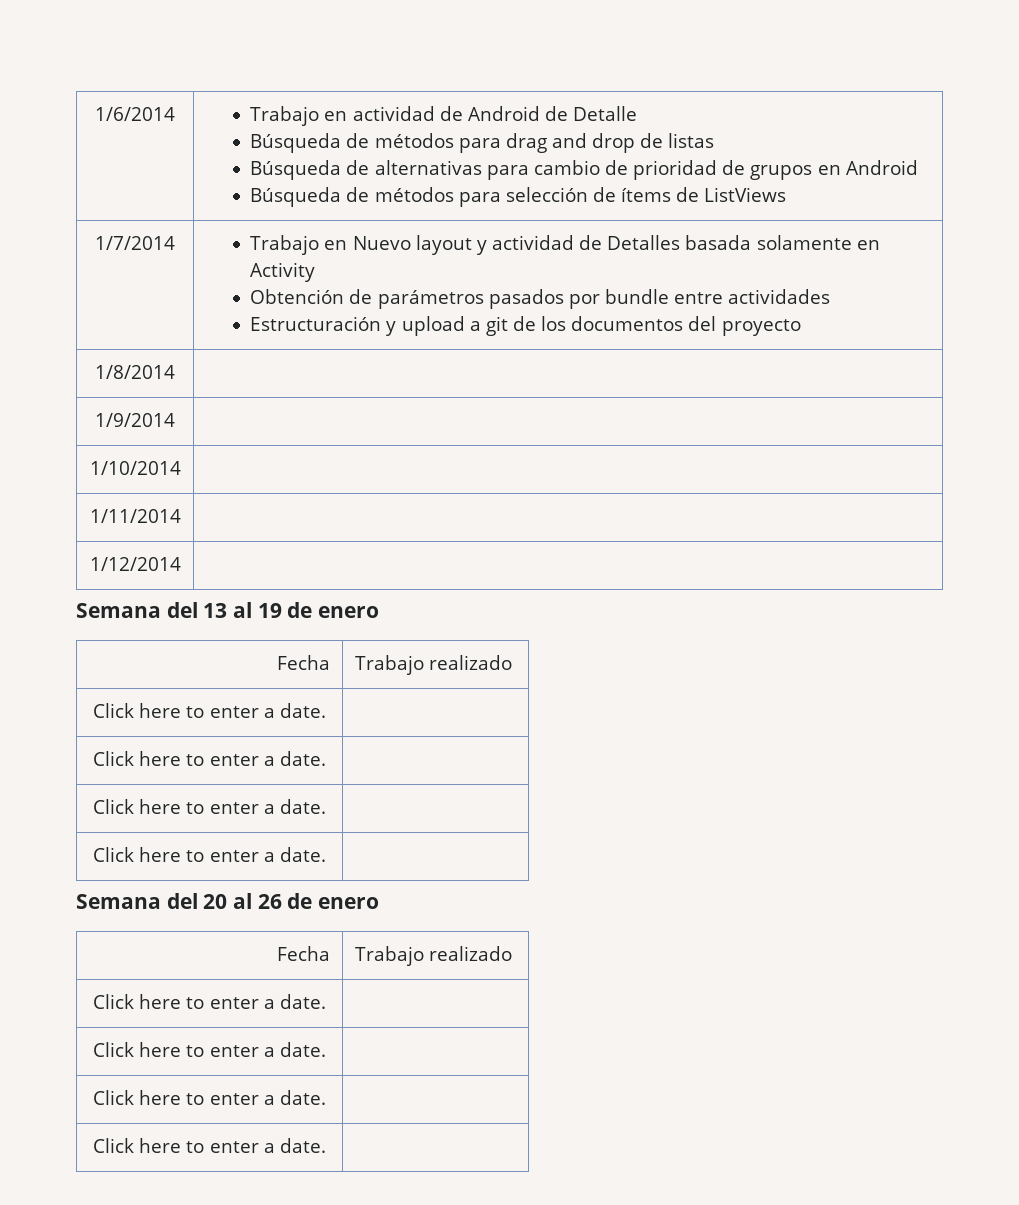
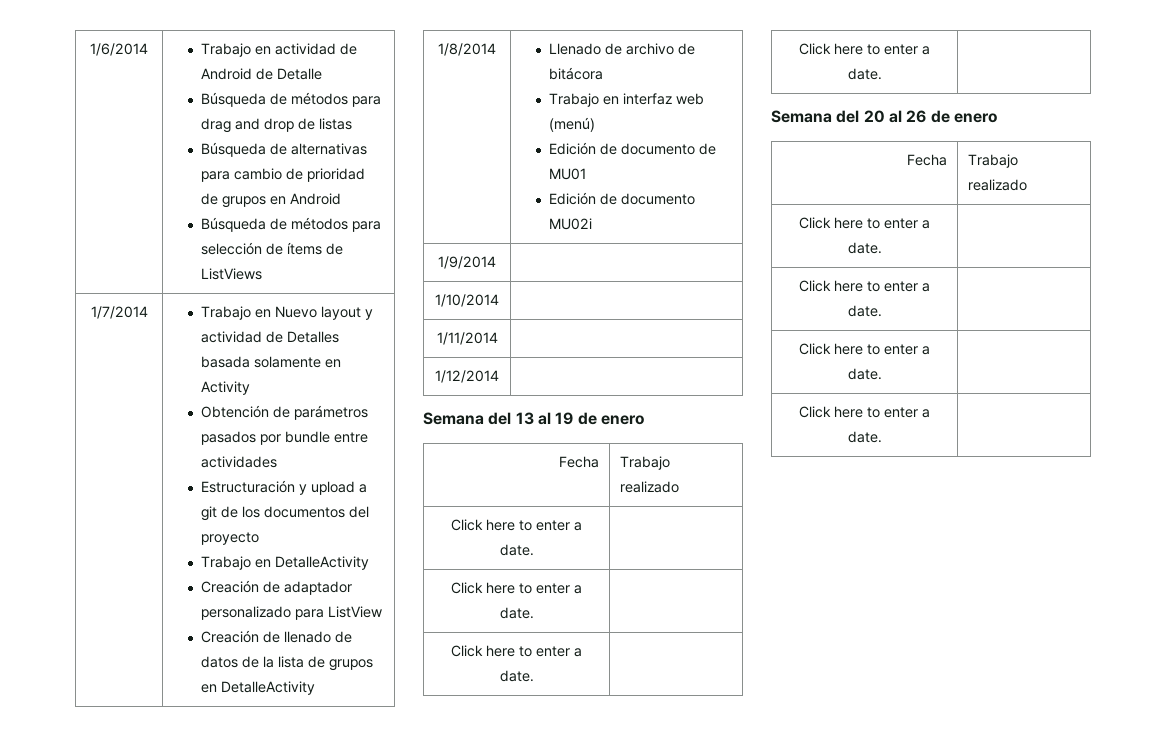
[95,365,175,379] // 1/8/2014 | -> [201,556,370,570] [201,580,353,595] [201,606,383,620] [201,630,353,643] [201,656,374,671] [201,681,316,695] [438,43,496,56] [549,43,696,55] [549,67,604,80] [549,93,705,107] [549,117,596,132] [549,142,717,155] [549,168,587,180] [549,192,696,205] [549,218,593,230] // Trabajo en DetalleActivity // Creación de adaptador personalizado para ListView // Creación de llenado de datos de la lista de grupos en DetalleActivity // 1/8/2014 | Llenado de archivo de bitácora // Trabajo en interfaz web (menú) // Edición de documento de MU01 // Edición de documento MU02i

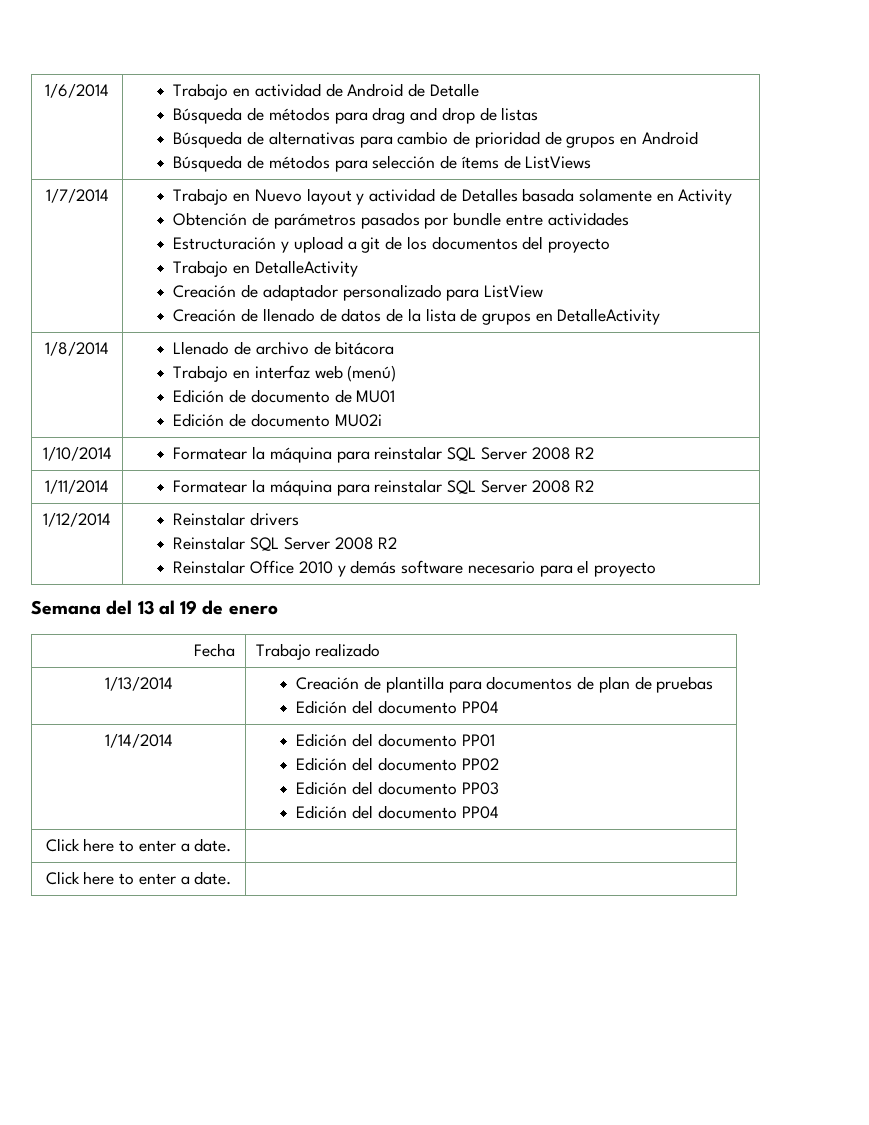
[438,256,496,269] // 1/9/2014 | -> (382, 420) none
[436,332,498,345] [435,370,499,383] // 1/11/2014 | // 1/12/2014 | -> [173,446,595,463] [45,479,109,494] [173,479,595,496] [43,512,111,527] [173,512,300,526] [173,536,398,551] [173,560,656,577] Formatear la máquina para reinstalar SQL Server 2008 R2 // 1/11/2014 | Formatear la máquina para reinstalar SQL Server 2008 R2 // 1/12/2014 | Reinstalar drivers // Reinstalar SQL Server 2008 R2 // Reinstalar Office 2010 y demás software necesario para el proyecto
(680, 487) none -> [104,676,173,691] [296,676,714,693] [296,700,499,714] [104,733,173,748] [296,733,495,747] [296,757,499,771] [296,781,499,795] [296,805,499,819] // 1/13/2014 | Creación de plantilla para documentos de plan de pruebas // Edición del documento PP04 // 1/14/2014 | Edición del documento PP01 // Edición del documento PP02 // Edición del documento PP03 // Edición del documento PP04
[451,645,582,657] [499,670,534,682] [799,43,930,55] [847,68,882,80] [771,110,997,123] [906,154,947,166] [968,154,1019,168] [968,179,1028,191] [799,217,930,229] [847,242,882,254] [799,280,930,292] [847,305,882,317] [799,343,930,355] [847,368,882,380] [799,406,930,418] [847,431,882,443] // Click here to enter a date. | // Click here to enter a date. | // Semana del 20 al 26 de enero // Fecha | Trabajo realizado // Click here to enter a date. | // Click here to enter a date. | // Click here to enter a date. | // Click here to enter a date. | -> (232, 878) none

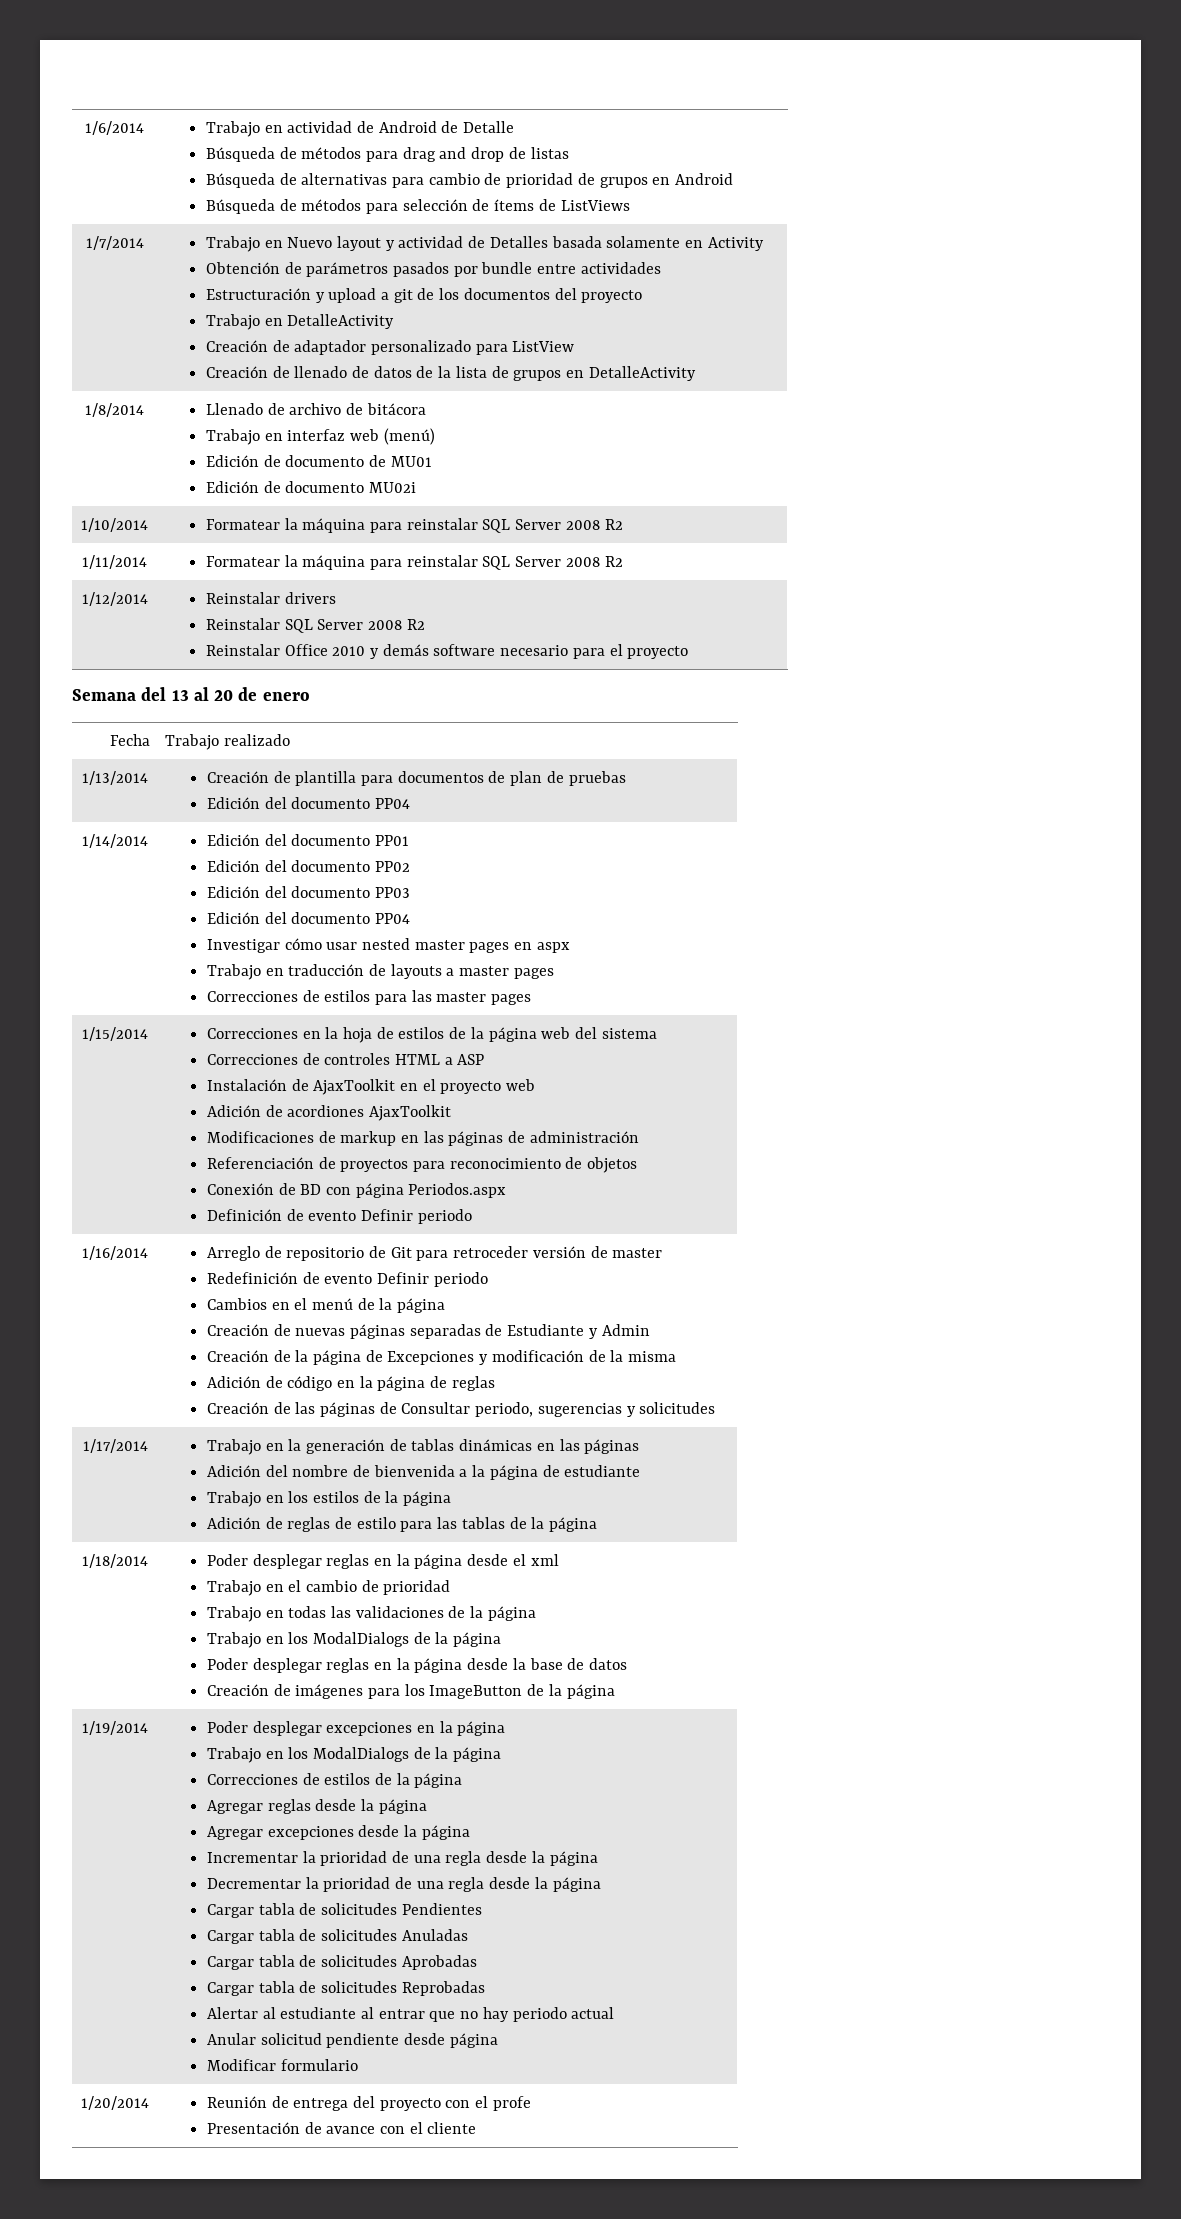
[180,600,198,614] 19 -> [214,690,234,701] 20
[45,838,232,852] [45,871,232,885] // Click here to enter a date. | // Click here to enter a date. | -> [206,938,570,953] [206,964,554,980] [206,990,532,1005] [82,1027,148,1041] [206,1027,657,1043] [206,1053,485,1065] [206,1079,536,1095] [206,1105,452,1121] [206,1131,639,1146] [206,1157,638,1173] [206,1183,507,1198] [206,1209,472,1224] [82,1246,148,1260] [206,1246,663,1261] [206,1272,488,1287] [206,1298,446,1313] [206,1324,650,1339] [206,1350,677,1365] [206,1376,495,1391] [206,1402,716,1417] [82,1439,148,1453] [206,1439,640,1455] [206,1465,641,1480] [206,1491,452,1507] [206,1517,598,1532] [82,1554,148,1568] [206,1554,559,1569] [206,1580,451,1596] [206,1606,536,1622] [206,1632,502,1648] [206,1658,628,1673] [206,1684,615,1699] [82,1721,148,1735] [206,1721,506,1736] [206,1747,502,1763] [206,1773,463,1788] [206,1799,427,1814] [206,1825,470,1840] [206,1851,598,1866] [206,1877,601,1892] [206,1903,482,1918] [206,1929,468,1944] [206,1955,477,1970] [206,1981,485,1996] [206,2007,615,2022] [206,2033,498,2048] [206,2059,358,2071] [81,2096,149,2110] [206,2096,531,2111] [206,2122,477,2134] // Investigar cómo usar nested master pages en aspx // Trabajo en traducción de layouts a master pages // Correcciones de estilos para las master pages // 1/15/2014 | Correcciones en la hoja de estilos de la página web del sistema // Correcciones de controles HTML a ASP // Instalación de AjaxToolkit en el proyecto web // Adición de acordiones AjaxToolkit // Modificaciones de markup en las páginas de administración // Referenciación de proyectos para reconocimiento de objetos // Conexión de BD con página Periodos.aspx // Definición de evento Definir periodo // 1/16/2014 | Arreglo de repositorio de Git para retroceder versión de master // Redefinición de evento Definir periodo // Cambios en el menú de la página // Creación de nuevas páginas separadas de Estudiante y Admin // Creación de la página de Excepciones y modificación de la misma // Adición de código en la página de reglas // Creación de las páginas de Consultar periodo, sugerencias y solicitudes // 1/17/2014 | Trabajo en la generación de tablas dinámicas en las páginas // Adición del nombre de bienvenida a la página de estudiante // Trabajo en los estilos de la página // Adición de reglas de estilo para las tablas de la página // 1/18/2014 | Poder desplegar reglas en la página desde el xml // Trabajo en el cambio de prioridad // Trabajo en todas las validaciones de la página // Trabajo en los ModalDialogs de la página // Poder desplegar reglas en la página desde la base de datos // Creación de imágenes para los ImageButton de la página // 1/19/2014 | Poder desplegar excepciones en la página // Trabajo en los ModalDialogs de la página // Correcciones de estilos de la página // Agregar reglas desde la página // Agregar excepciones desde la página // Incrementar la prioridad de una regla desde la página // Decrementar la prioridad de una regla desde la página // Cargar tabla de solicitudes Pendientes // Cargar tabla de solicitudes Anuladas // Cargar tabla de solicitudes Aprobadas // Cargar tabla de solicitudes Reprobadas // Alertar al estudiante al entrar que no hay periodo actual // Anular solicitud pendiente desde página // Modificar formulario // 1/20/2014 | Reunión de entrega del proyecto con el profe // Presentación de avance con el cliente

